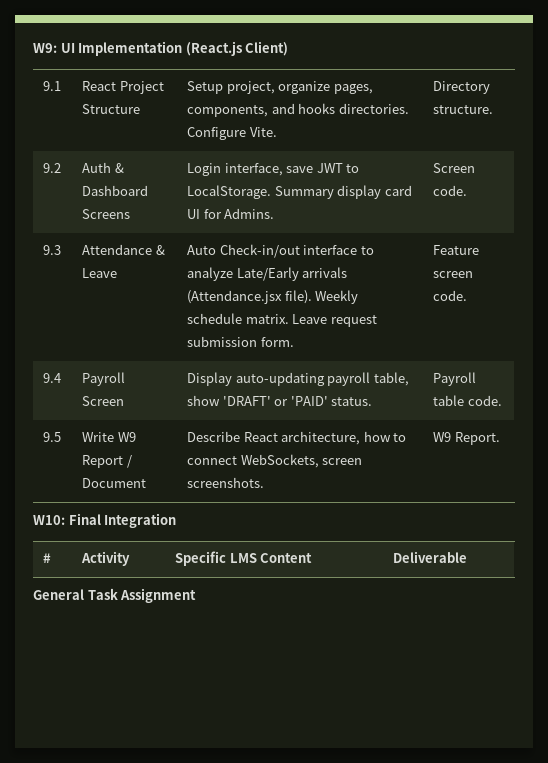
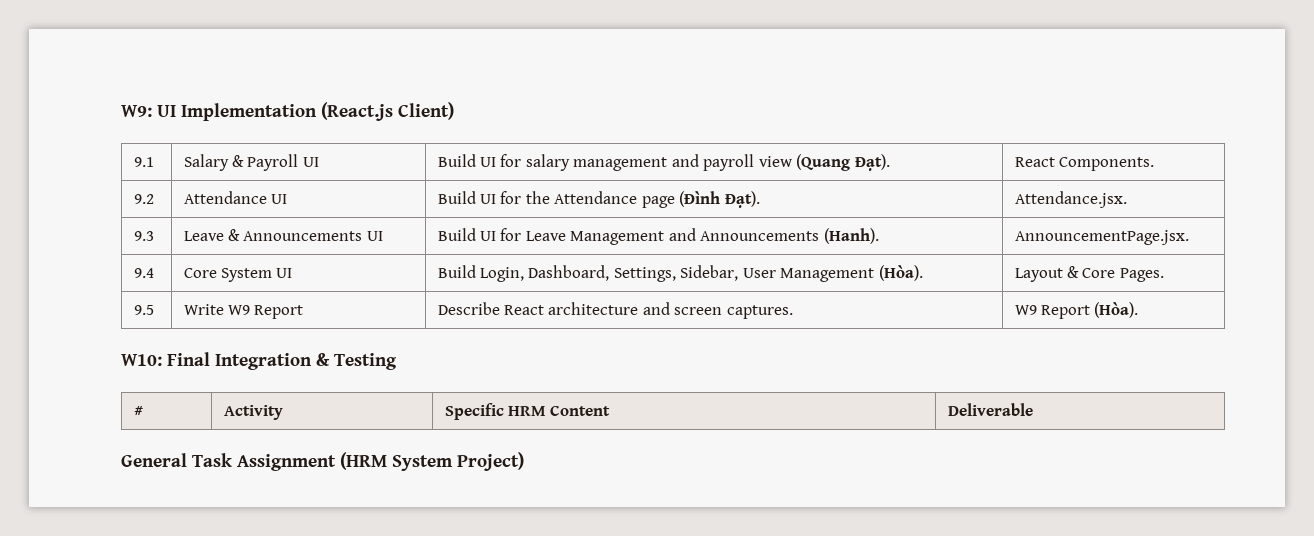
[82,81,164,94] [82,104,141,114] [187,81,373,94] [187,103,409,117] [187,127,277,140] [433,81,491,94] [433,105,494,114] [43,163,62,173] [82,162,124,173] [82,185,149,196] [82,209,131,219] [187,163,360,176] [187,185,412,199] [187,208,275,219] [433,163,476,173] [433,185,468,196] [43,245,62,255] [82,244,165,255] [82,268,118,278] [187,244,374,258] [187,267,348,281] [187,290,359,304] [187,313,377,327] [187,336,294,347] [433,245,480,255] [433,271,474,278] [433,290,468,301] [43,373,62,383] [82,372,126,386] [82,396,125,406] [187,372,409,386] [187,395,373,406] [433,372,477,386] [433,395,502,406] React Project Structure | Setup project, organize pages, components, and hooks directories. Configure Vite. | Directory structure. // 9.2 | Auth & Dashboard Screens | Login interface, save JWT to LocalStorage. Summary display card UI for Admins. | Screen code. // 9.3 | Attendance & Leave | Auto Check-in/out interface to analyze Late/Early arrivals (Attendance.jsx file). Weekly schedule matrix. Leave request submission form. | Feature screen code. // 9.4 | Payroll Screen | Display auto-updating payroll table, show 'DRAFT' or 'PAID' status. | Payroll table code. -> [183,154,319,171] [437,154,890,171] [1014,157,1154,171] [133,194,154,204] [183,191,287,204] [437,191,760,208] [1014,191,1127,208] [133,231,154,241] [183,229,383,241] [437,228,879,245] [1014,230,1189,245] [133,268,154,278] [183,268,293,282] [437,265,923,282] [1014,266,1164,282] Salary & Payroll UI | Build UI for salary management and payroll view (Quang Đạt). | React Components. // 9.2 | Attendance UI | Build UI for the Attendance page (Đình Đạt). | Attendance.jsx. // 9.3 | Leave & Announcements UI | Build UI for Leave Management and Announcements (Hanh). | AnnouncementPage.jsx. // 9.4 | Core System UI | Build Login, Dashboard, Settings, Sidebar, User Management (Hòa). | Layout & Core Pages.
[126,455,132,468] [82,478,147,488] / Document -> (304, 312) none
[281,431,407,445] [187,454,363,468] [187,477,265,488] [433,432,500,445] architecture, how to connect WebSockets, screen screenshots. | W9 Report. -> [548,302,793,319] [1014,302,1139,319] architecture and screen captures. | W9 Report (Hòa).
(177, 520) none -> [315,353,397,370] & Testing
[229,553,257,563] LMS -> [507,406,546,416] HRM
(197, 595) none -> [339,452,524,471] (HRM System Project)

